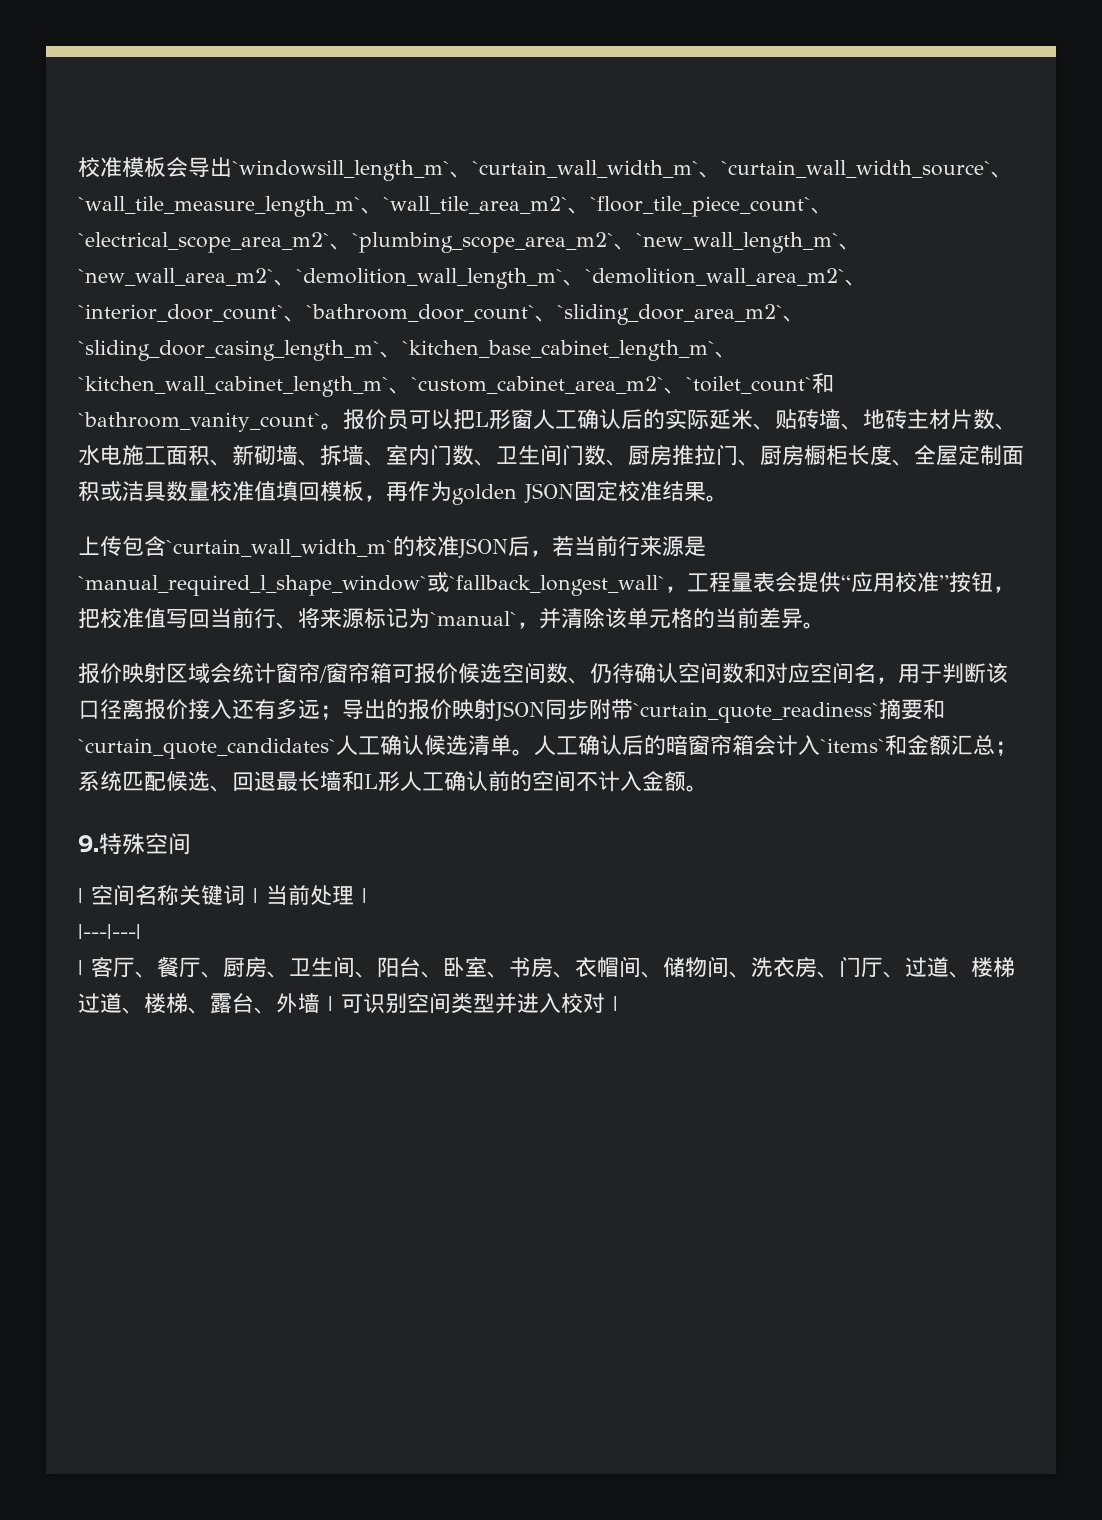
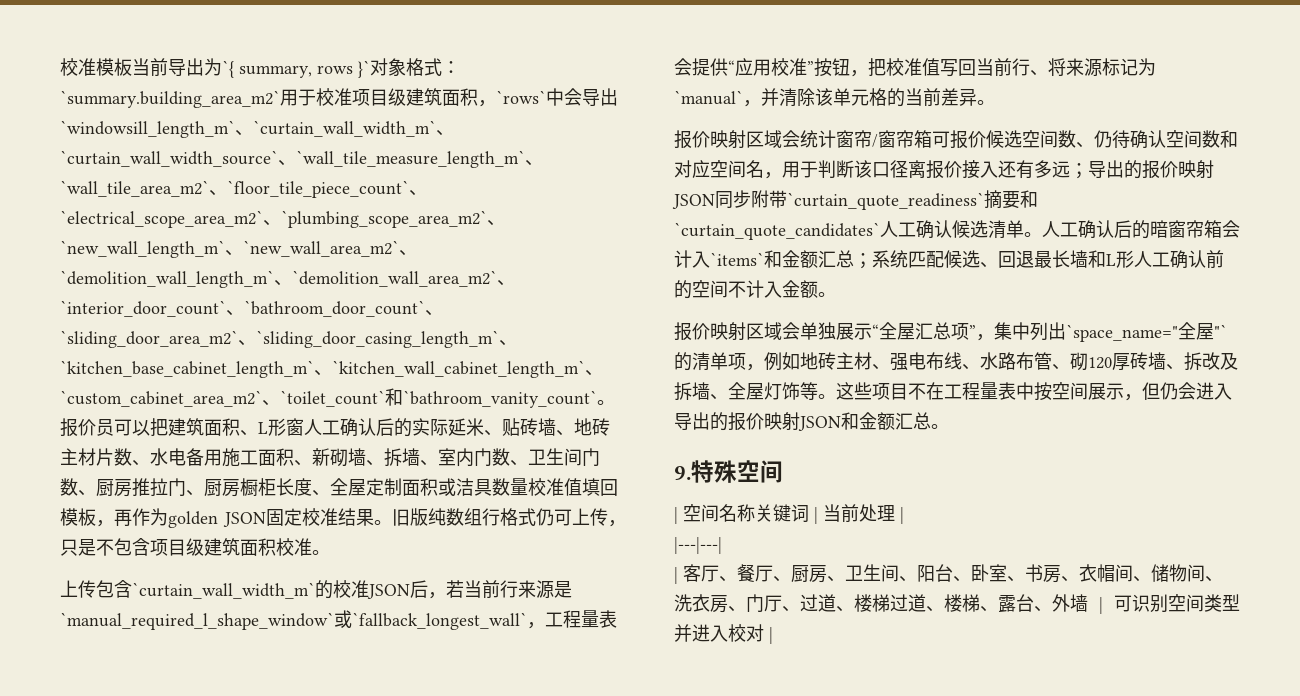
(166, 167) none -> [132,58,460,78] [60,88,564,108] 当前导出为`{ summary, rows }`对象格式：`summary.building_area_m2`用于校准项目级建筑面积，`rows`中
(475, 419) none -> [168,418,258,436] 建筑面积、
(122, 455) none -> [186,448,222,466] 备用
(728, 498) none -> [392,508,626,527] [60,538,330,556] 旧版纯数组行格式仍可上传，只是不包含项目级建筑面积校准。
(708, 788) none -> [674,322,1227,342] [674,352,1238,371] [674,382,1232,401] [674,412,949,431] // 报价映射区域会单独展示“全屋汇总项”，集中列出`space_name="全屋"`的清单项，例如地砖主材、强电布线、水路布管、砌120厚砖墙、拆改及拆墙、全屋灯饰等。这些项目不在工程量表中按空间展示，但仍会进入导出的报价映射JSON和金额汇总。

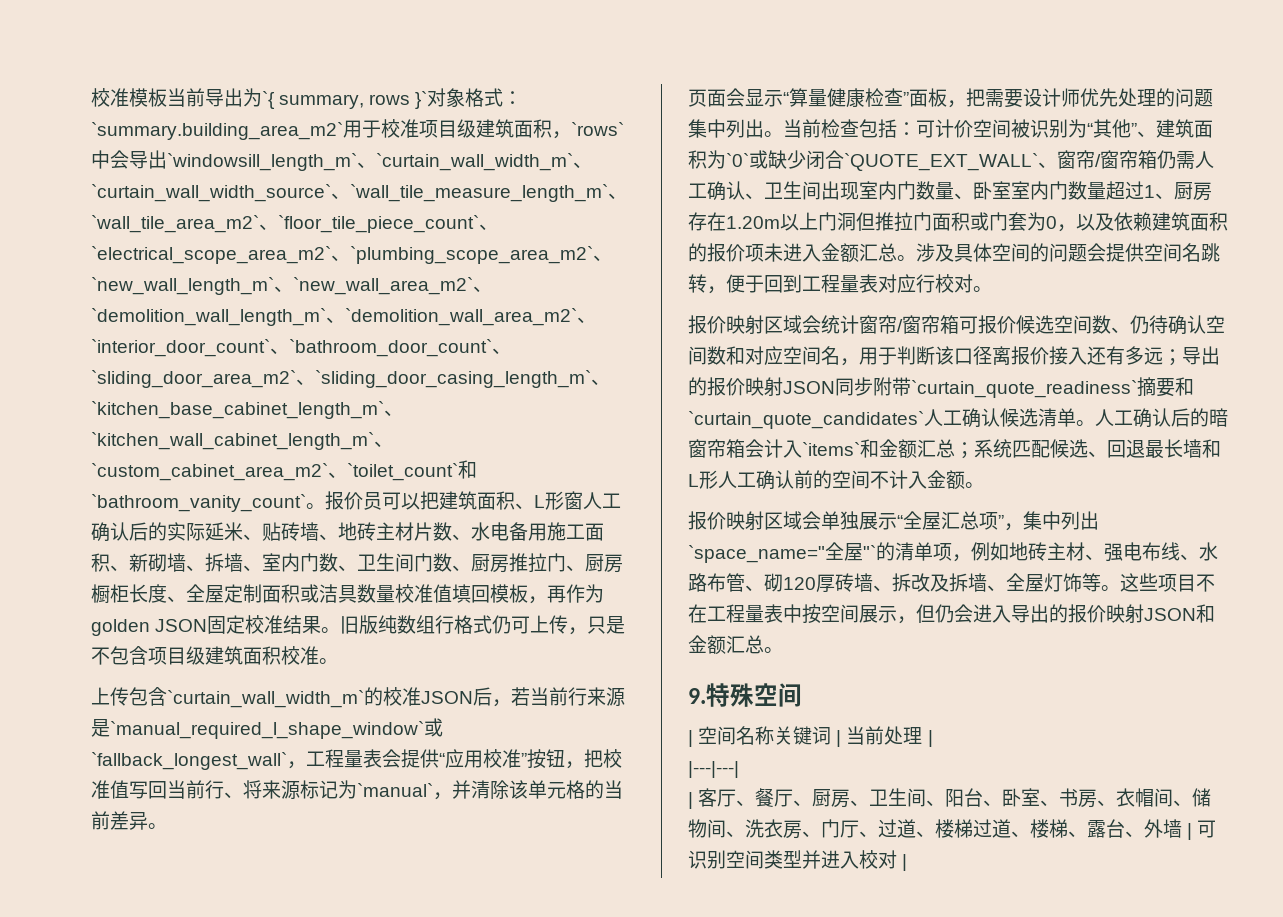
(995, 102) none -> [688,88,1213,108] [688,119,1213,138] [688,150,1214,171] [688,181,1212,201] [688,212,1228,232] [688,243,1220,262] [688,274,992,294] // 页面会显示“算量健康检查”面板，把需要设计师优先处理的问题集中列出。当前检查包括：可计价空间被识别为“其他”、建筑面积为`0`或缺少闭合`QUOTE_EXT_WALL`、窗帘/窗帘箱仍需人工确认、卫生间出现室内门数量、卧室室内门数量超过1、厨房存在1.20m以上门洞但推拉门面积或门套为0，以及依赖建筑面积的报价项未进入金额汇总。涉及具体空间的问题会提供空间名跳转，便于回到工程量表对应行校对。

